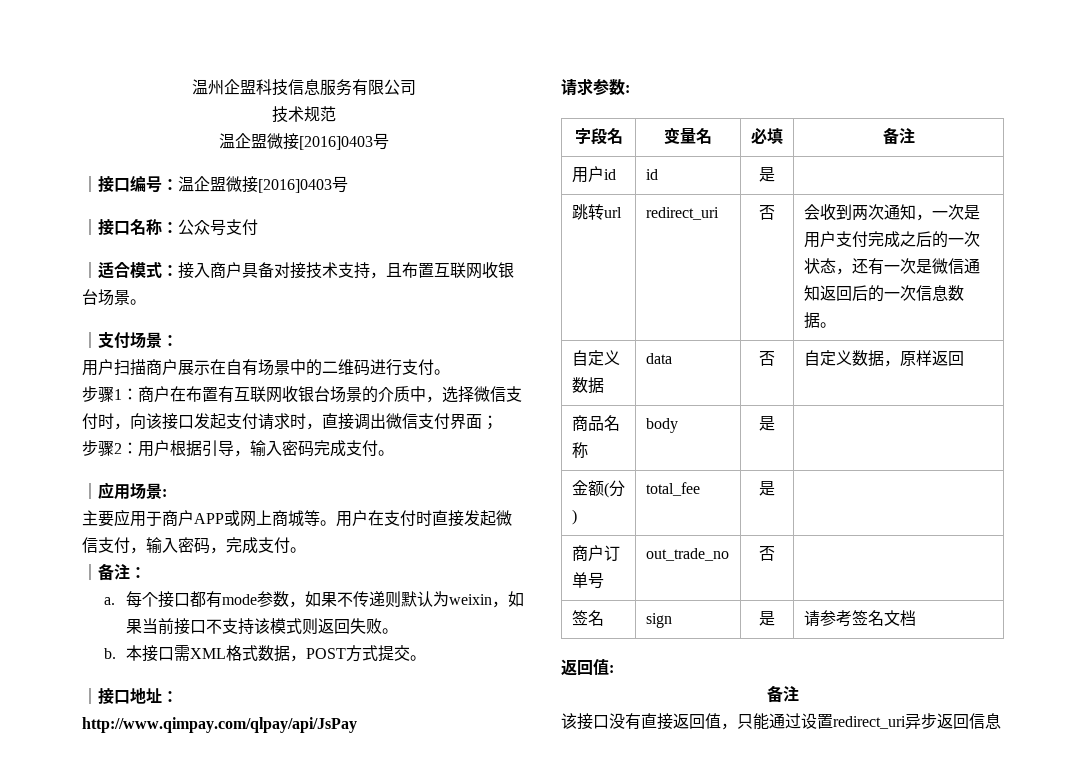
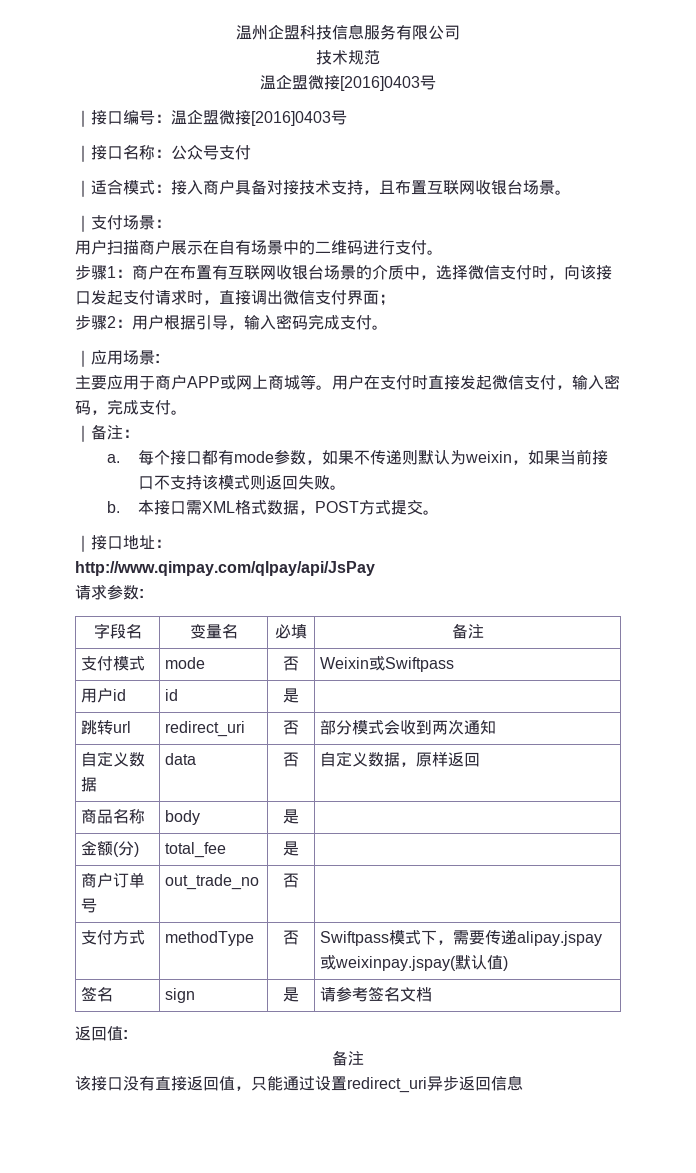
(915, 136) none -> [81,656,146,671] [165,657,206,669] [283,656,299,671] [320,656,455,672] // 支付模式 | mode | 否 | Weixin或Swiftpass
(775, 212) none -> [320,720,385,735] 部分模式
[915,204,980,221] [803,231,980,248] [803,258,980,275] [803,285,964,302] [803,312,836,329] ，一次是用户支付完成之后的一次状态，还有一次是微信通知返回后的一次信息数据。 -> (497, 727) none
(775, 553) none -> [81,930,146,945] [165,931,255,946] [283,930,299,945] [320,930,603,946] [320,955,509,971] // 支付方式 | methodType | 否 | Swiftpass模式下，需要传递alipay.jspay或weixinpay.jspay(默认值)

